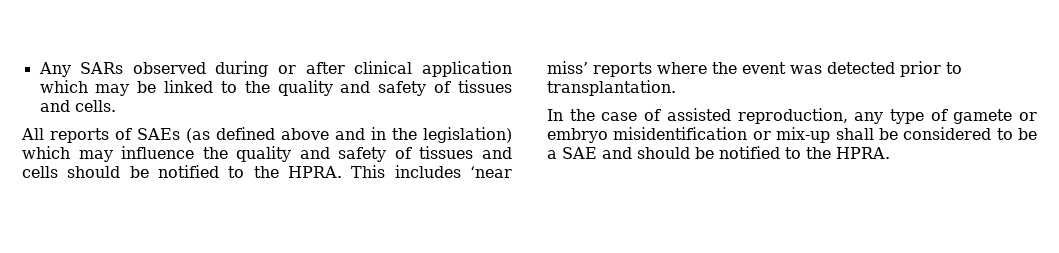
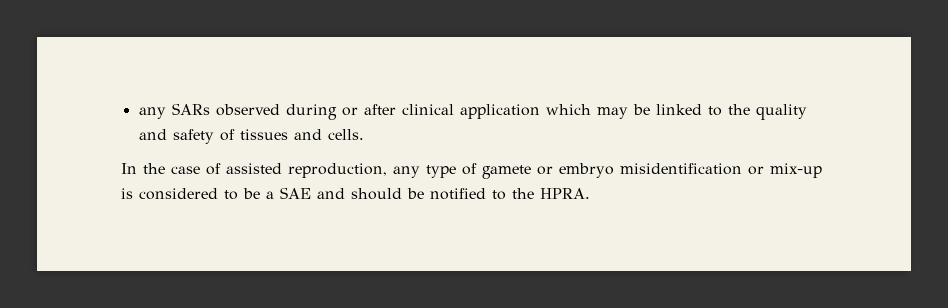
[38,62,71,77] Any -> [138,107,166,119] any
[21,127,512,143] [22,146,512,162] [22,165,512,178] [547,61,962,77] [547,80,676,96] // All reports of SAEs (as defined above and in the legislation) which may influence the quality and safety of tissues and cells should be notified to the HPRA. This includes ‘near miss’ reports where the event was detected prior to transplantation. -> (364, 134) none
[835,128,898,140] shall be -> [121,188,133,199] is

